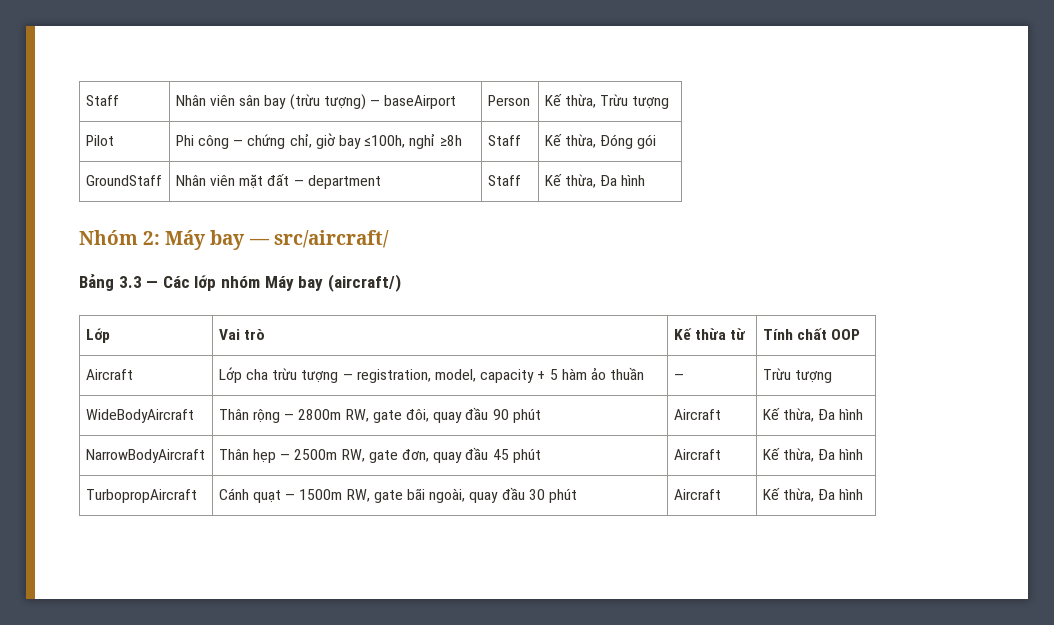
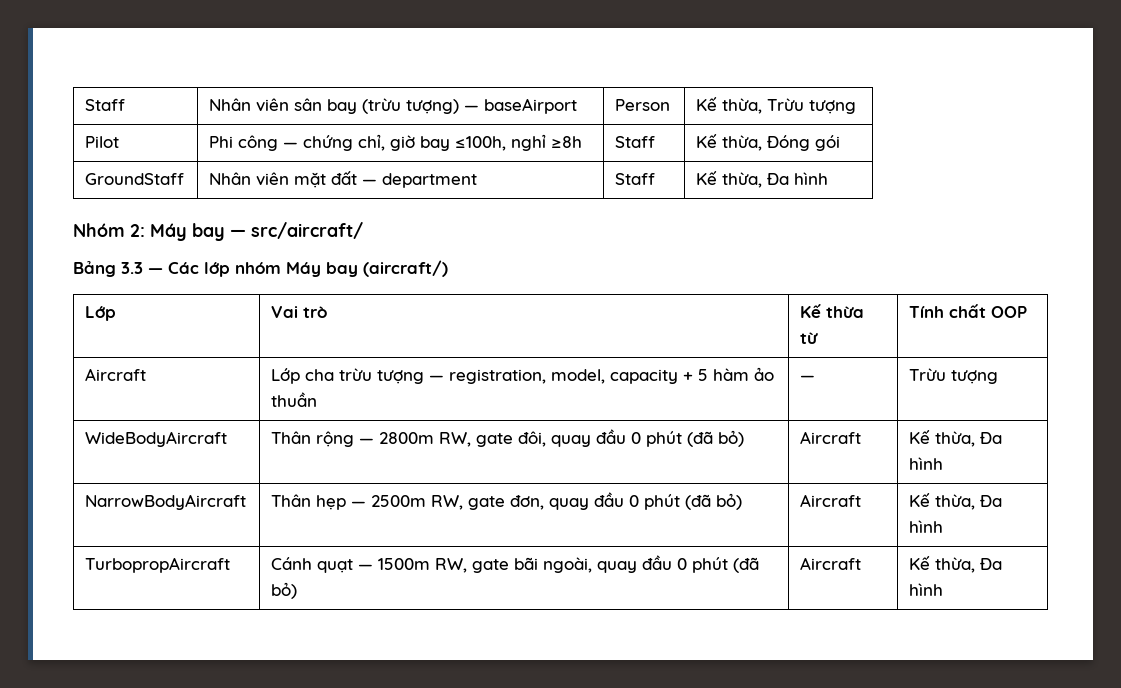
[492,409,541,423] 90 phút -> [631,430,745,447] 0 phút (đã bỏ)
[492,449,541,463] 45 phút -> [629,493,743,510] 0 phút (đã bỏ)
[528,489,577,503] 30 phút -> [677,557,760,573] [271,582,298,599] 0 phút (đã bỏ)

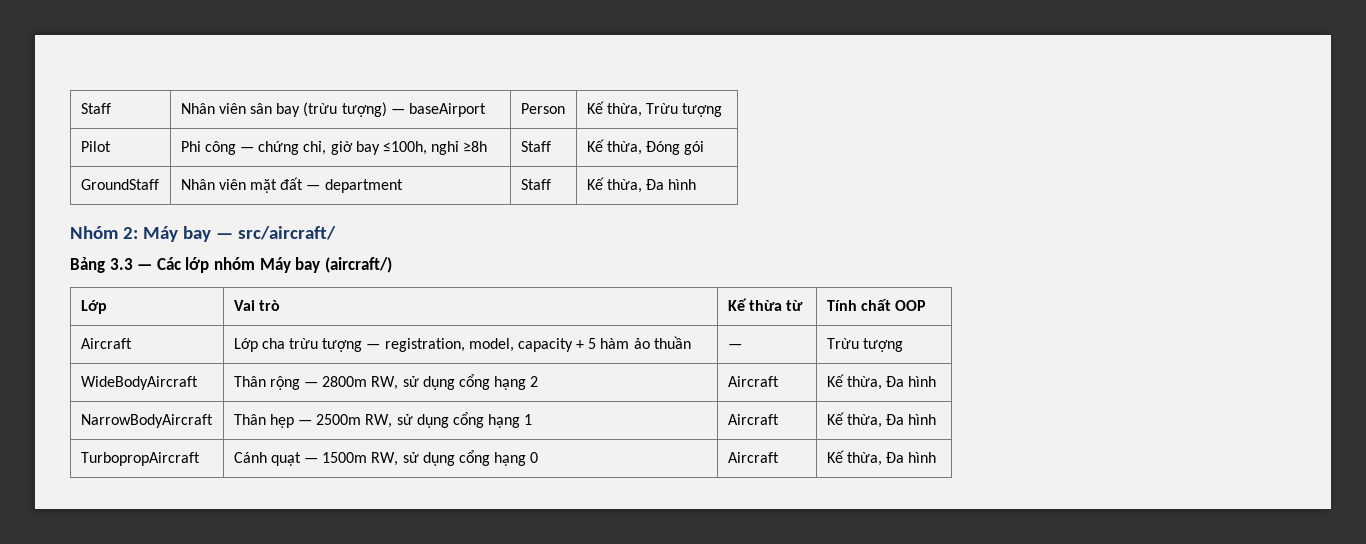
[476,429,745,447] gate đôi, quay đầu 0 phút (đã bỏ) -> [402,374,539,390] sử dụng cổng hạng 2
[468,492,743,510] gate đơn, quay đầu 0 phút (đã bỏ) -> [396,412,533,428] sử dụng cổng hạng 1
[472,555,760,573] [271,582,298,599] gate bãi ngoài, quay đầu 0 phút (đã bỏ) -> [402,450,539,466] sử dụng cổng hạng 0

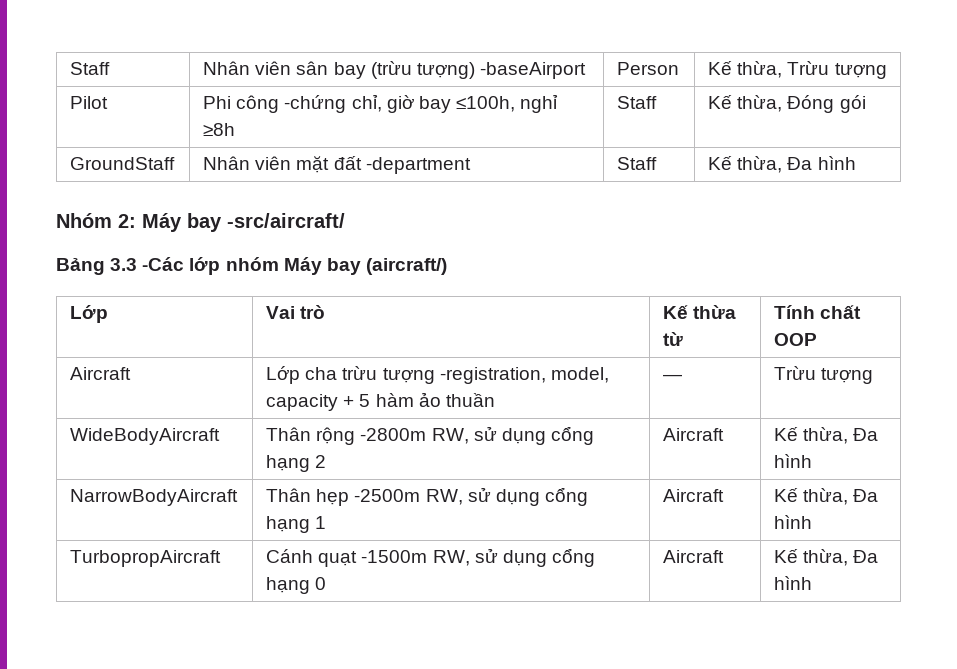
[390,103,486,117] — baseAirport -> [479,62,586,79] -baseAirport
[239,141,300,155] — chứng -> [284,95,347,113] -chứng
[306,179,403,193] — department -> [365,157,471,174] -department
[215,226,336,240] — src/aircraft/ -> [227,213,345,228] -src/aircraft/
[137,257,181,270] — Các -> [142,257,185,271] -Các
[366,338,465,352] — registration, -> [439,367,546,384] -registration,
[303,376,368,387] — 2800m -> [360,428,427,441] -2800m
[297,414,362,425] — 2500m -> [354,489,421,502] -2500m
[303,452,368,463] — 1500m -> [361,550,428,563] -1500m

